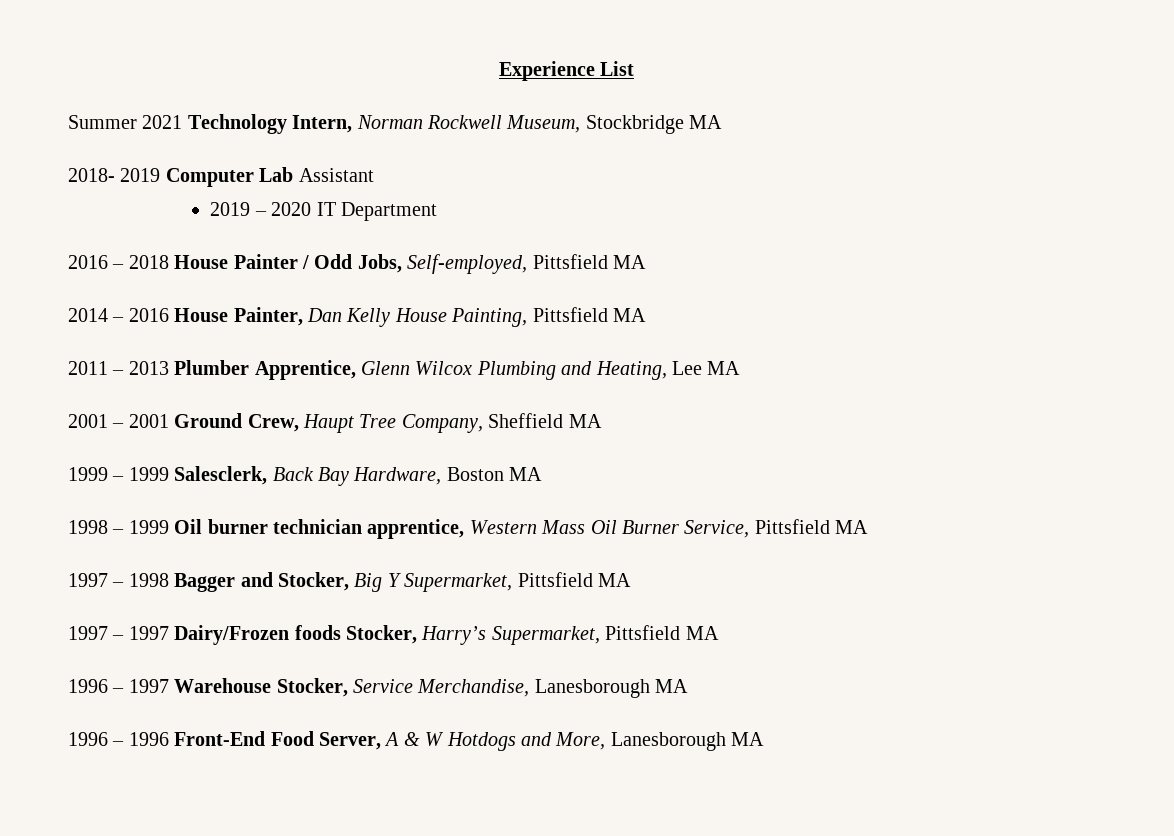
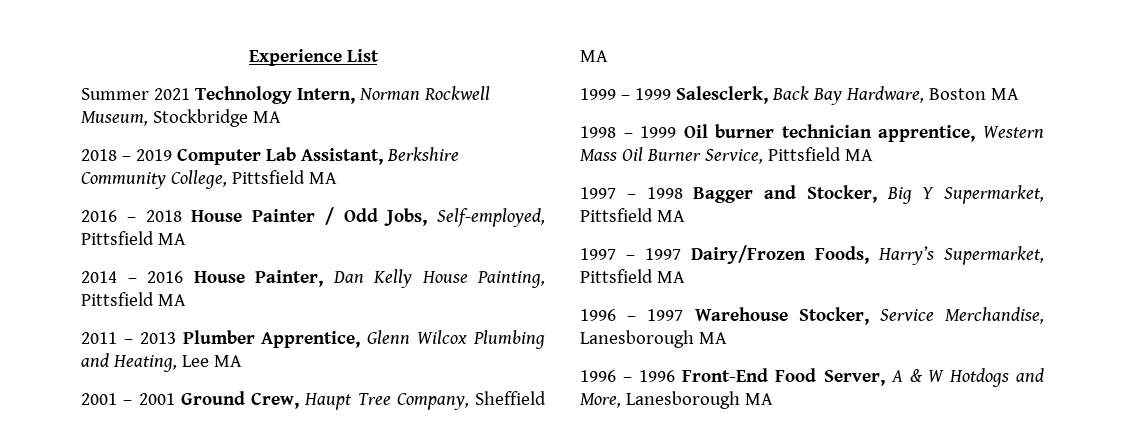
[68,168,115,182] 2018- -> [81,149,131,161] 2018 –
[298,168,374,182] [210,202,437,221] Assistant // 2019 – 2020 IT Department -> [300,147,459,165] [81,170,337,189] Assistant, Berkshire Community College, Pittsfield MA
[294,625,417,644] foods Stocker, -> [815,246,869,264] Foods,

